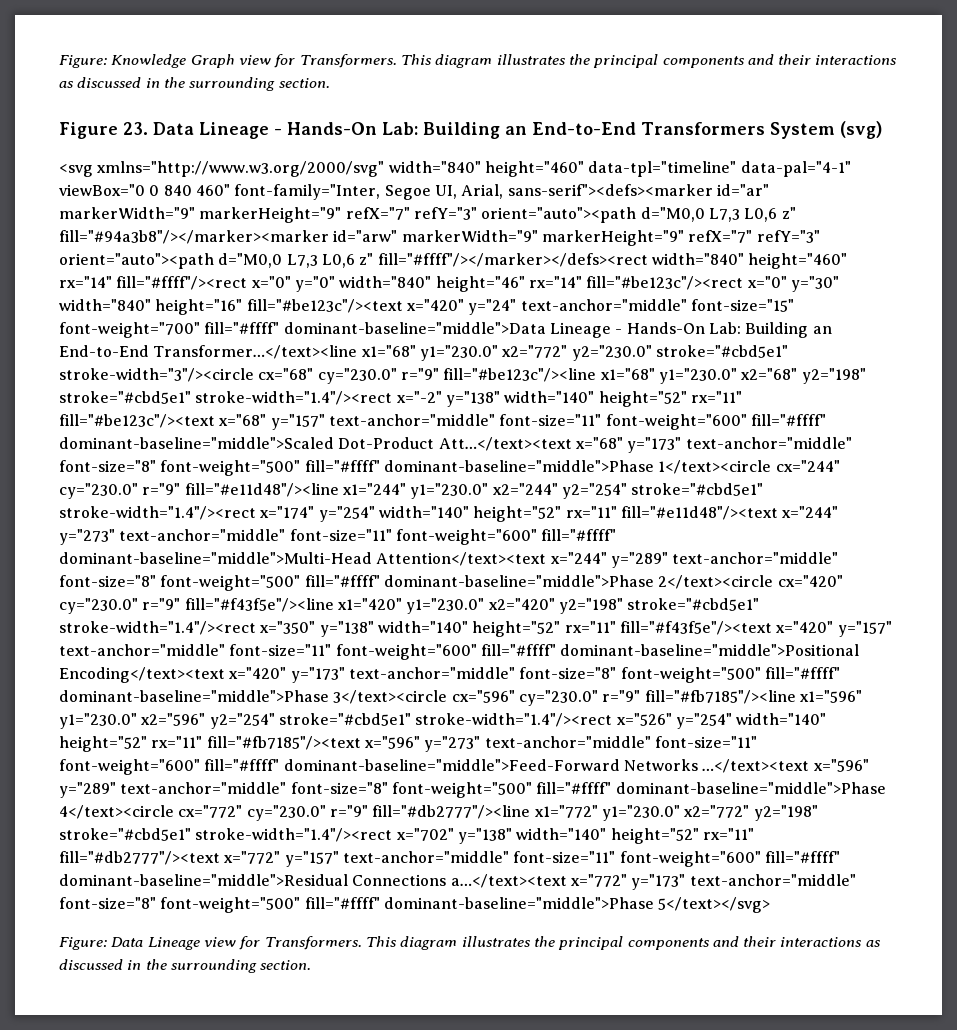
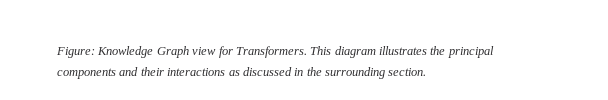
[59,121,882,139] [59,161,851,177] [59,184,769,200] [59,207,796,223] [59,230,820,246] [59,253,848,269] [59,276,839,292] [59,299,794,315] [59,322,832,338] [59,345,788,361] [59,368,866,384] [59,391,742,407] [59,414,826,430] [59,437,852,453] [59,460,840,476] [59,483,764,499] [59,506,839,522] [59,529,617,545] [59,552,839,568] [59,575,843,591] [59,598,760,614] [59,621,892,637] [59,644,860,660] [59,667,840,683] [59,690,862,706] [59,713,827,729] [59,736,757,752] [59,759,869,775] [59,782,886,798] [59,805,818,821] [59,828,754,844] [59,851,840,867] [59,874,856,890] [59,897,771,913] [59,936,881,950] [59,959,312,973] // Figure 23. Data Lineage - Hands-On Lab: Building an End-to-End Transformers System (svg) // <svg xmlns="http://www.w3.org/2000/svg" width="840" height="460" data-tpl="timeline" data-pal="4-1" viewBox="0 0 840 460" font-family="Inter, Segoe UI, Arial, sans-serif"><defs><marker id="ar" markerWidth="9" markerHeight="9" refX="7" refY="3" orient="auto"><path d="M0,0 L7,3 L0,6 z" fill="#94a3b8"/></marker><marker id="arw" markerWidth="9" markerHeight="9" refX="7" refY="3" orient="auto"><path d="M0,0 L7,3 L0,6 z" fill="#ffff"/></marker></defs><rect width="840" height="460" rx="14" fill="#ffff"/><rect x="0" y="0" width="840" height="46" rx="14" fill="#be123c"/><rect x="0" y="30" width="840" height="16" fill="#be123c"/><text x="420" y="24" text-anchor="middle" font-size="15" font-weight="700" fill="#ffff" dominant-baseline="middle">Data Lineage - Hands-On Lab: Building an End-to-End Transformer…</text><line x1="68" y1="230.0" x2="772" y2="230.0" stroke="#cbd5e1" stroke-width="3"/><circle cx="68" cy="230.0" r="9" fill="#be123c"/><line x1="68" y1="230.0" x2="68" y2="198" stroke="#cbd5e1" stroke-width="1.4"/><rect x="-2" y="138" width="140" height="52" rx="11" fill="#be123c"/><text x="68" y="157" text-anchor="middle" font-size="11" font-weight="600" fill="#ffff" dominant-baseline="middle">Scaled Dot-Product Att…</text><text x="68" y="173" text-anchor="middle" font-size="8" font-weight="500" fill="#ffff" dominant-baseline="middle">Phase 1</text><circle cx="244" cy="230.0" r="9" fill="#e11d48"/><line x1="244" y1="230.0" x2="244" y2="254" stroke="#cbd5e1" stroke-width="1.4"/><rect x="174" y="254" width="140" height="52" rx="11" fill="#e11d48"/><text x="244" y="273" text-anchor="middle" font-size="11" font-weight="600" fill="#ffff" dominant-baseline="middle">Multi-Head Attention</text><text x="244" y="289" text-anchor="middle" font-size="8" font-weight="500" fill="#ffff" dominant-baseline="middle">Phase 2</text><circle cx="420" cy="230.0" r="9" fill="#f43f5e"/><line x1="420" y1="230.0" x2="420" y2="198" stroke="#cbd5e1" stroke-width="1.4"/><rect x="350" y="138" width="140" height="52" rx="11" fill="#f43f5e"/><text x="420" y="157" text-anchor="middle" font-size="11" font-weight="600" fill="#ffff" dominant-baseline="middle">Positional Encoding</text><text x="420" y="173" text-anchor="middle" font-size="8" font-weight="500" fill="#ffff" dominant-baseline="middle">Phase 3</text><circle cx="596" cy="230.0" r="9" fill="#fb7185"/><line x1="596" y1="230.0" x2="596" y2="254" stroke="#cbd5e1" stroke-width="1.4"/><rect x="526" y="254" width="140" height="52" rx="11" fill="#fb7185"/><text x="596" y="273" text-anchor="middle" font-size="11" font-weight="600" fill="#ffff" dominant-baseline="middle">Feed-Forward Networks …</text><text x="596" y="289" text-anchor="middle" font-size="8" font-weight="500" fill="#ffff" dominant-baseline="middle">Phase 4</text><circle cx="772" cy="230.0" r="9" fill="#db2777"/><line x1="772" y1="230.0" x2="772" y2="198" stroke="#cbd5e1" stroke-width="1.4"/><rect x="702" y="138" width="140" height="52" rx="11" fill="#db2777"/><text x="772" y="157" text-anchor="middle" font-size="11" font-weight="600" fill="#ffff" dominant-baseline="middle">Residual Connections a…</text><text x="772" y="173" text-anchor="middle" font-size="8" font-weight="500" fill="#ffff" dominant-baseline="middle">Phase 5</text></svg> // Figure: Data Lineage view for Transformers. This diagram illustrates the principal components and their interactions as discussed in the surrounding section. -> (427, 72) none

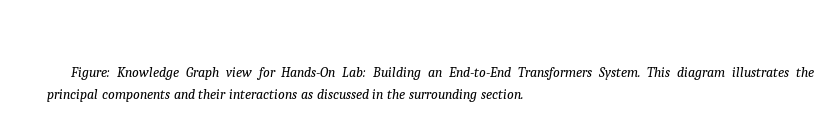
[235,46,307,58] Transformers. -> [281,67,641,80] Hands-On Lab: Building an End-to-End Transformers System.

